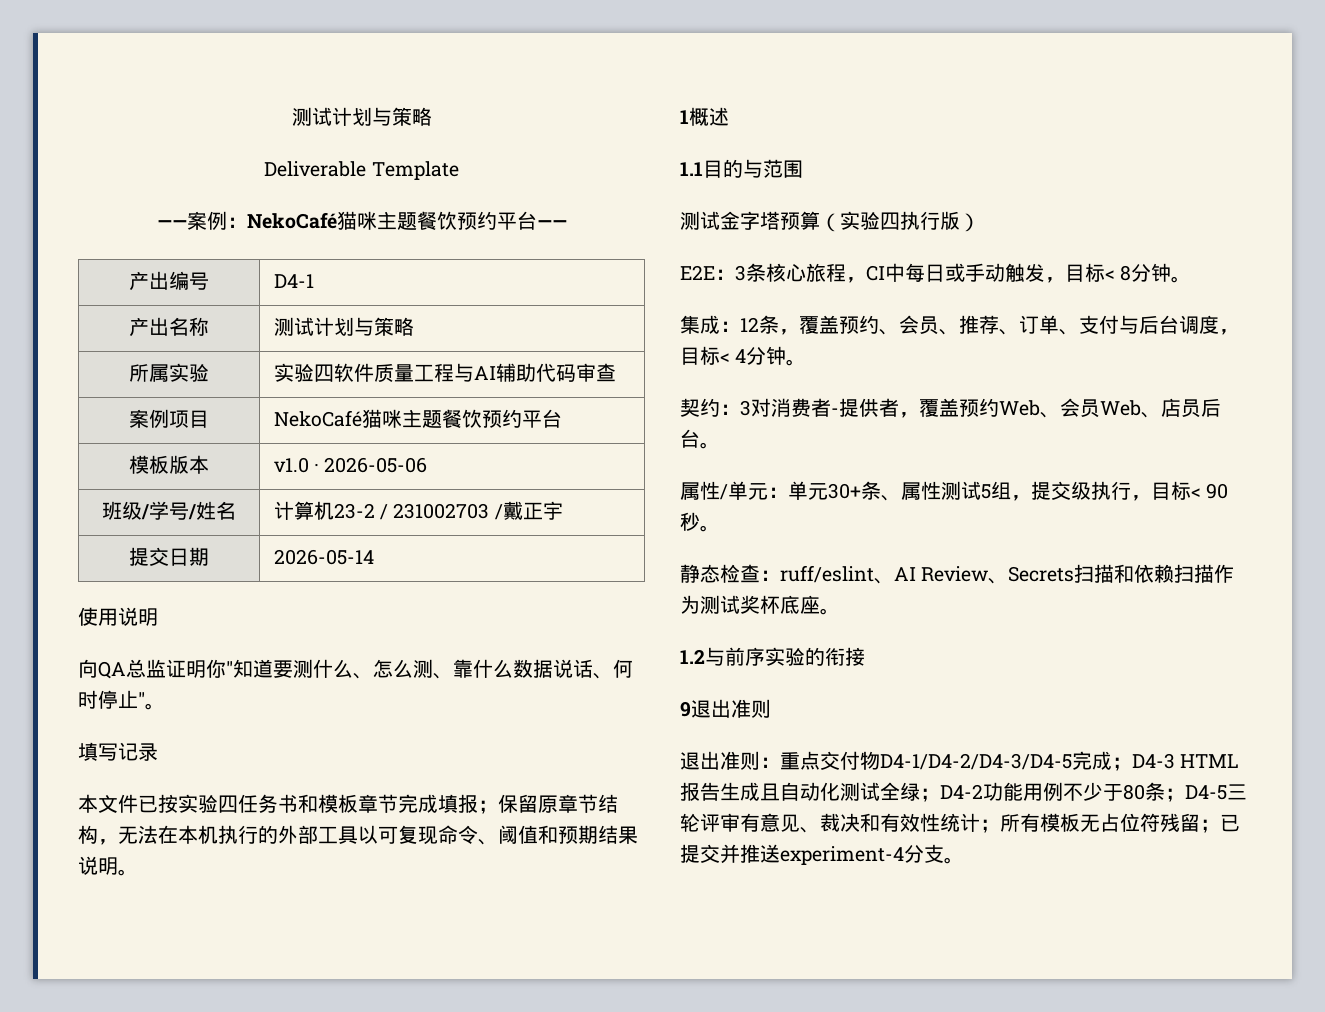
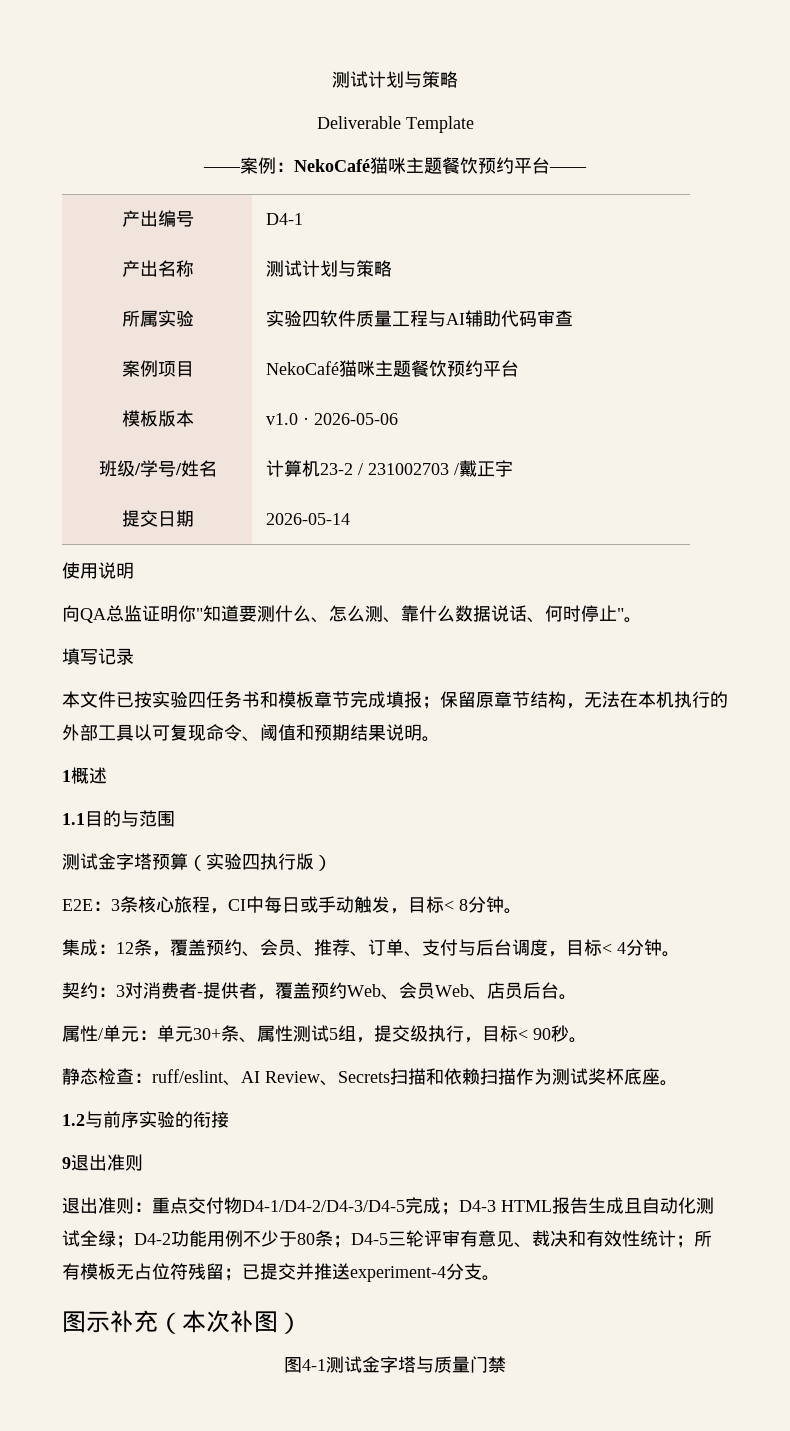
(964, 860) none -> [62,1310,302,1334] [284,1356,506,1373] // 图示补充（本次补图） // 图4-1测试金字塔与质量门禁

